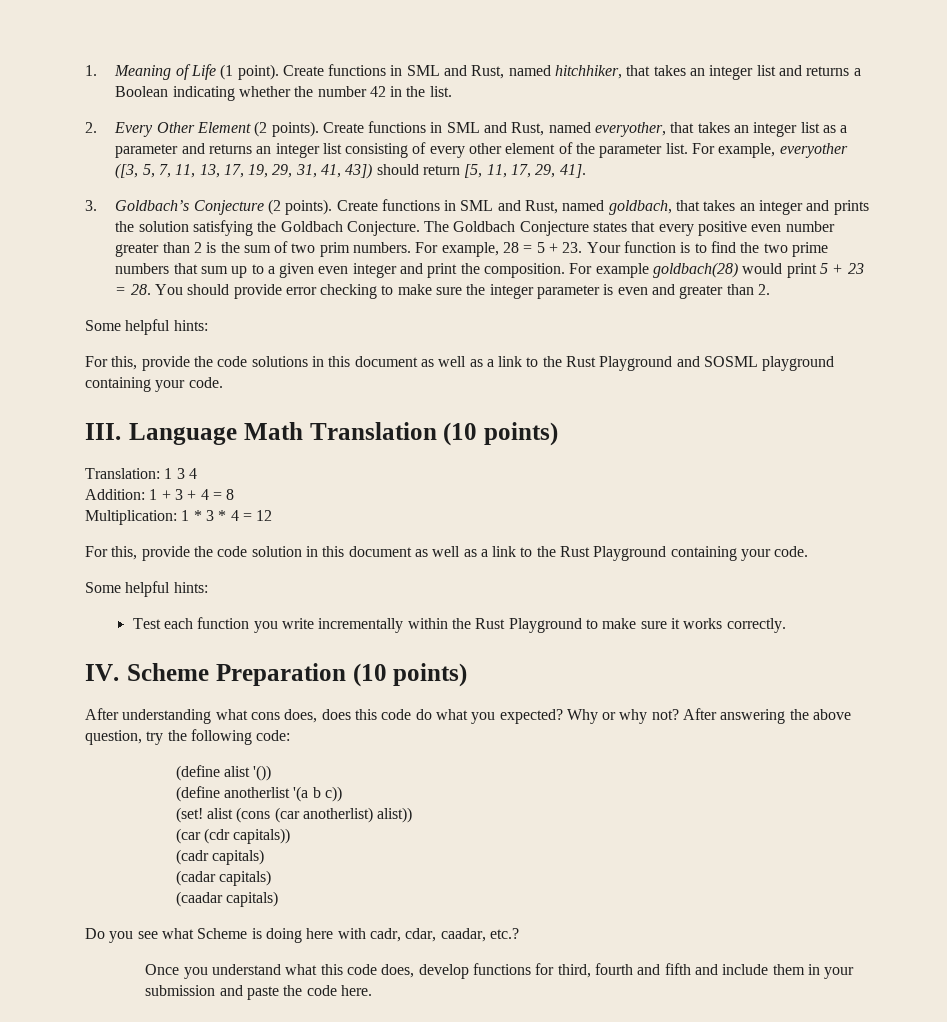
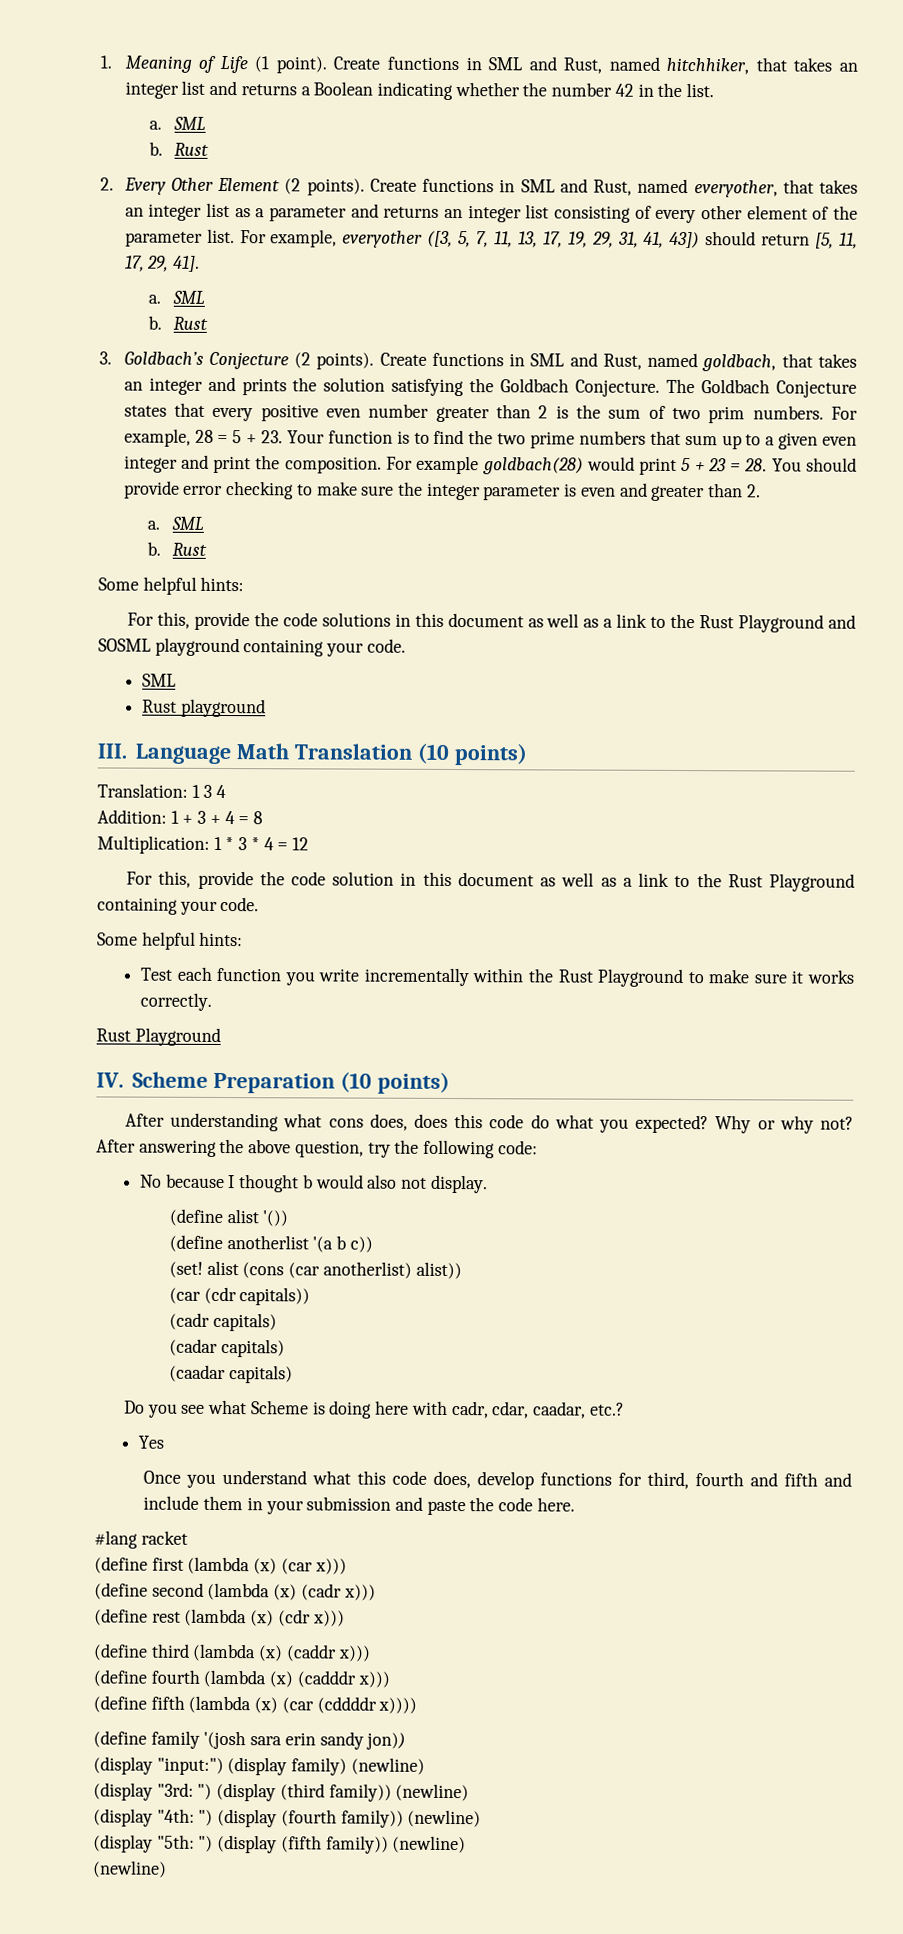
(452, 91) none -> [149,116,207,130] [149,141,210,156] // a. SML // b. Rust
(586, 171) none -> [148,290,206,304] [148,315,209,330] // a. SML // b. Rust
(770, 289) none -> [147,516,205,530] [147,541,208,556] // a. SML // b. Rust
(223, 382) none -> [141,673,176,687] [141,698,266,718] // SML // Rust playground
(786, 625) none -> [96,1027,221,1046] // Rust Playground
(291, 735) none -> [139,1173,488,1194] // No because I thought b would also not display.
(519, 933) none -> [137,1435,164,1449] // Yes
(373, 990) none -> [94,1530,188,1549] [94,1556,347,1575] [94,1582,376,1601] [94,1608,345,1627] [93,1643,371,1662] [93,1669,390,1688] [93,1695,418,1714] [93,1730,407,1750] [93,1756,425,1776] [93,1782,470,1802] [93,1808,482,1828] [93,1834,467,1854] [93,1860,167,1878] // #lang racket // (define first (lambda (x) (car x))) // (define second (lambda (x) (cadr x))) // (define rest (lambda (x) (cdr x))) // (define third (lambda (x) (caddr x))) // (define fourth (lambda (x) (cadddr x))) // (define fifth (lambda (x) (car (cddddr x)))) // (define family '(josh sara erin sandy jon)) // (display "input:") (display family) (newline) // (display "3rd: ") (display (third family)) (newline) // (display "4th: ") (display (fourth family)) (newline) // (display "5th: ") (display (fifth family)) (newline) // (newline)

